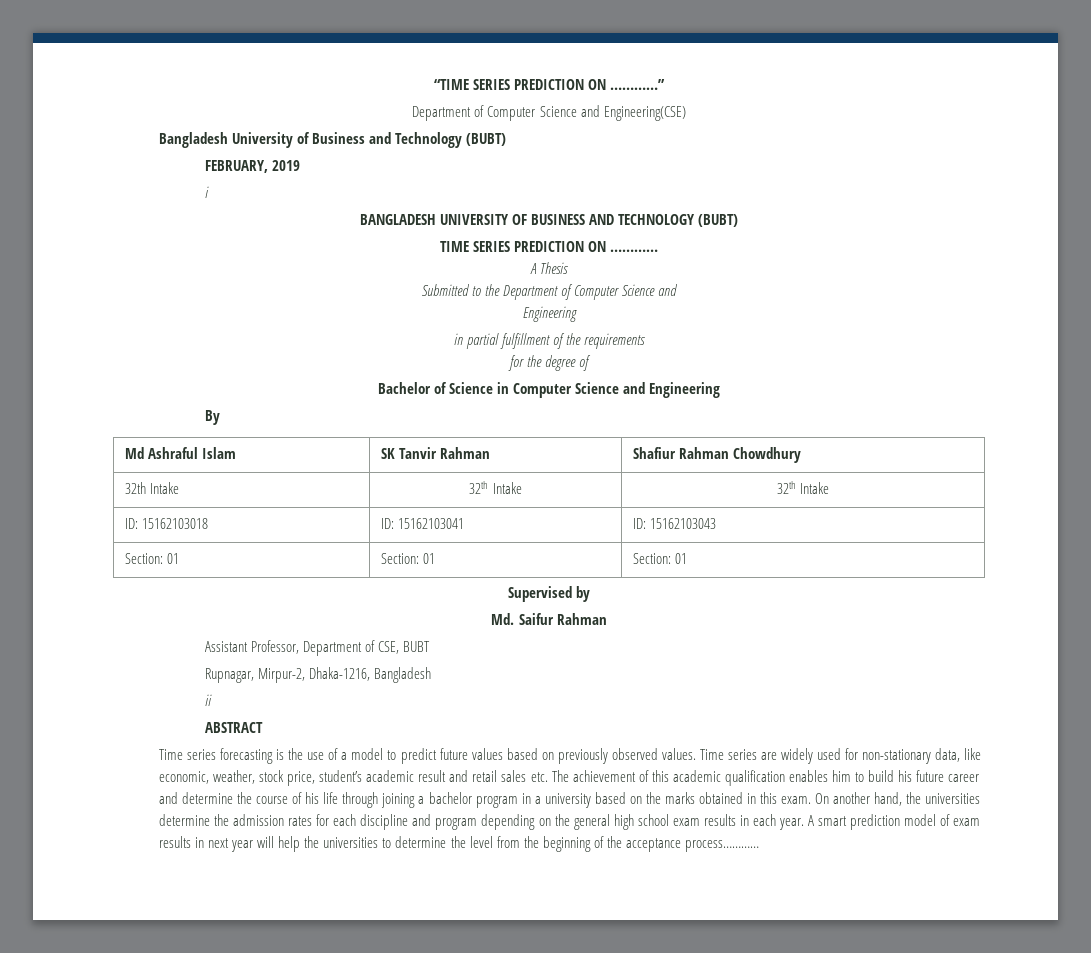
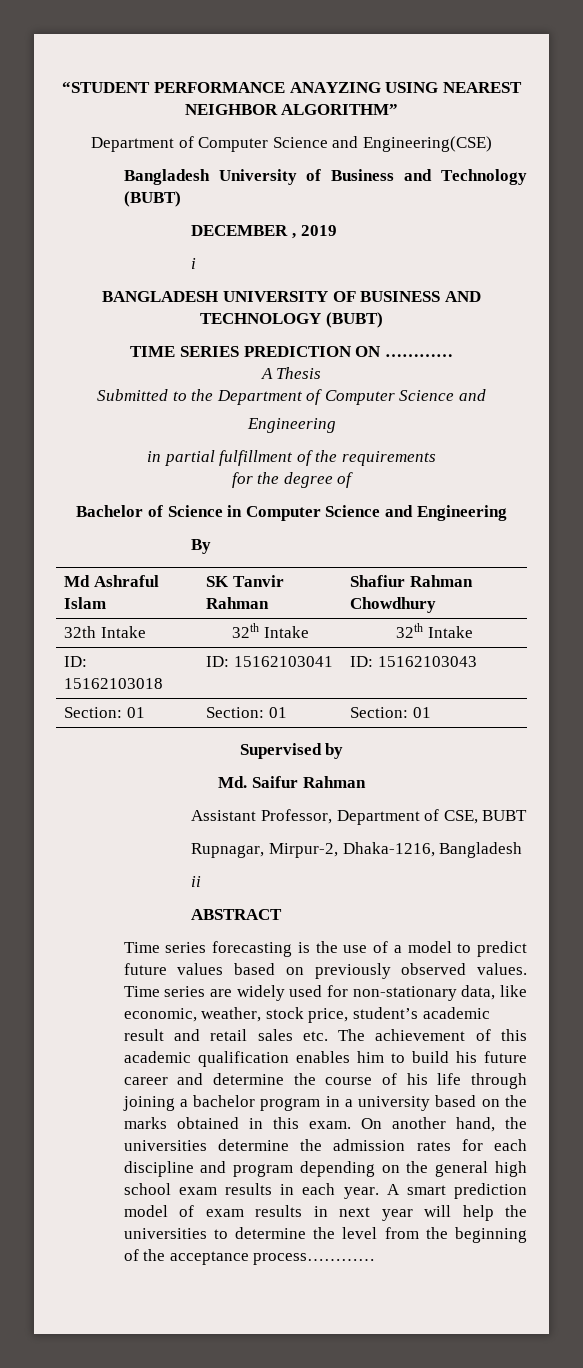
[433,79,666,90] “TIME SERIES PREDICTION ON …………” -> [62,81,522,93] [184,104,399,115] “STUDENT PERFORMANCE ANAYZING USING NEAREST NEIGHBOR ALGORITHM”
[204,160,268,173] FEBRUARY, -> [191,225,297,239] DECEMBER ,

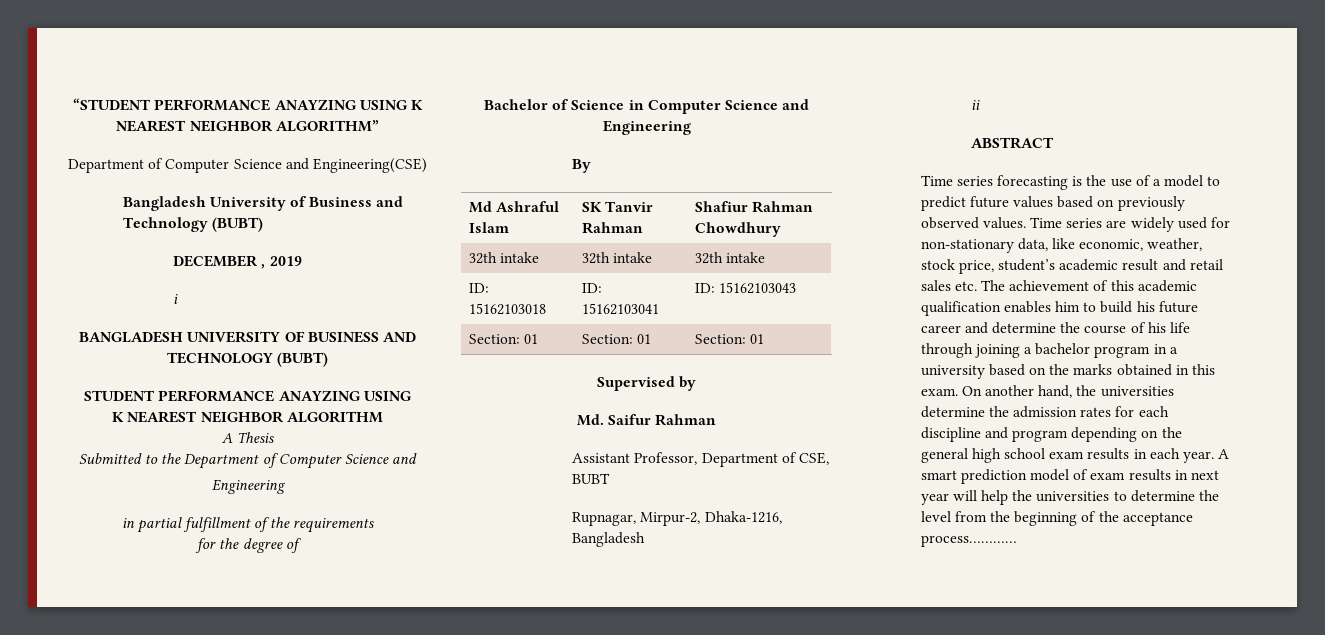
(439, 87) none -> [410,100,423,110] K
[130,346,453,357] TIME SERIES PREDICTION ON ………… -> [84,390,411,402] [112,411,383,423] STUDENT PERFORMANCE ANAYZING USING // K NEAREST NEIGHBOR ALGORITHM
[101,626,147,638] [232,623,309,638] [396,623,473,638] Intake | 32th Intake | 32th Intake -> [500,252,540,263] [581,252,653,264] [694,252,766,264] intake | 32th intake | 32th intake

